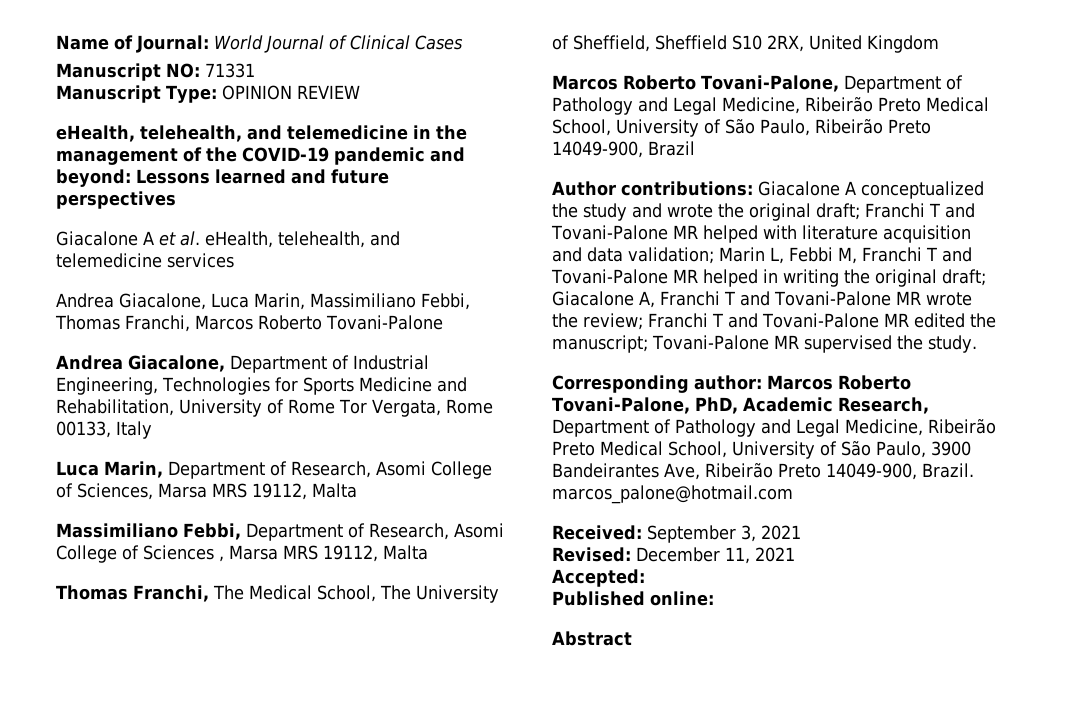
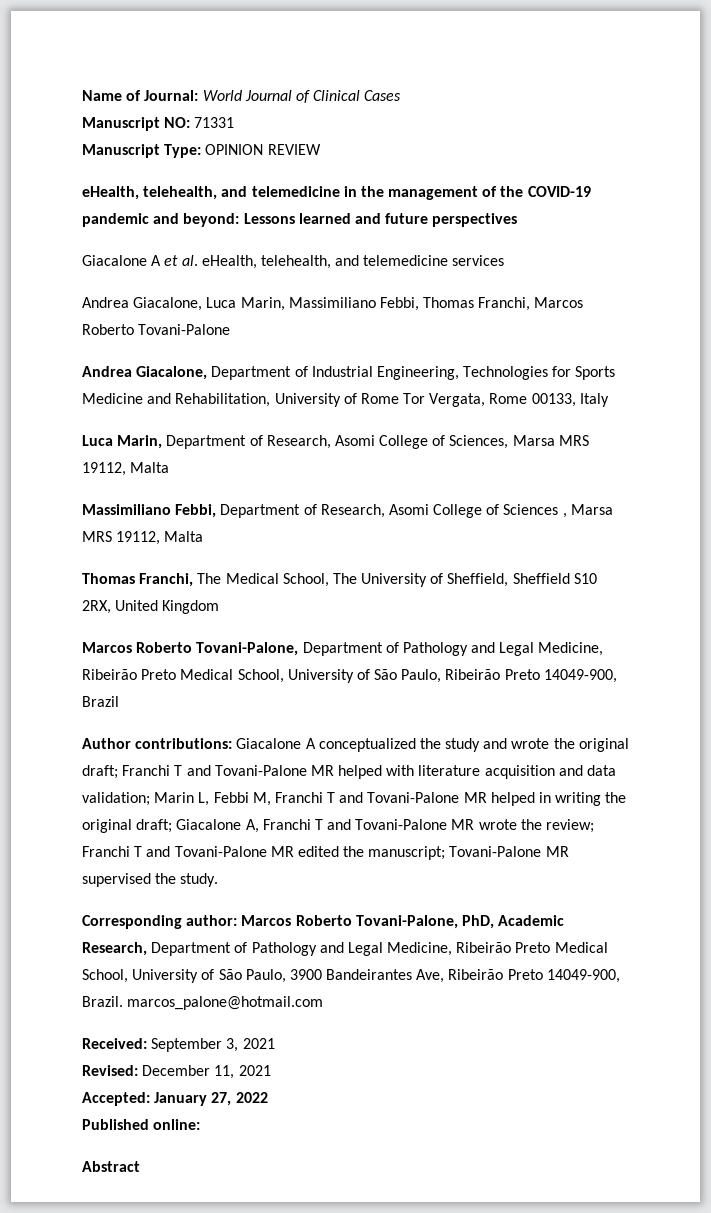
(645, 578) none -> [154,1092,268,1106] January 27, 2022

